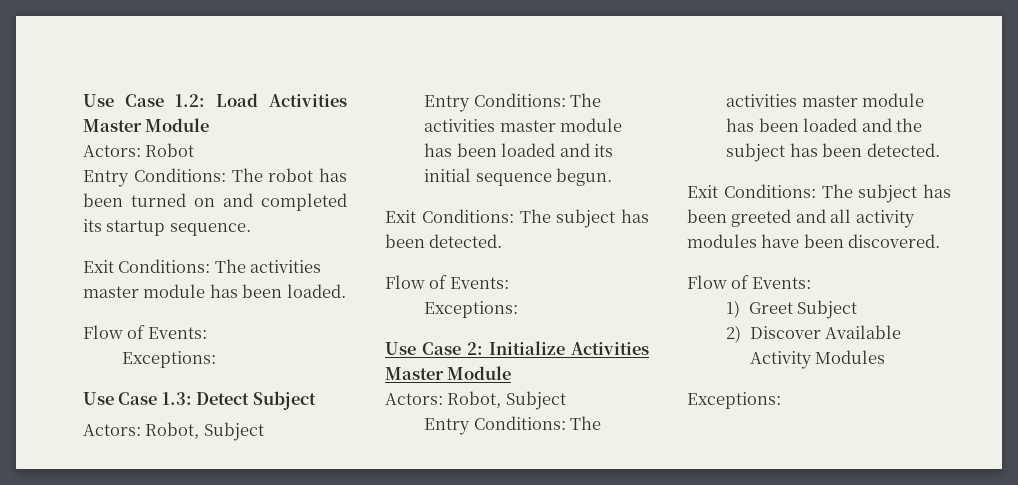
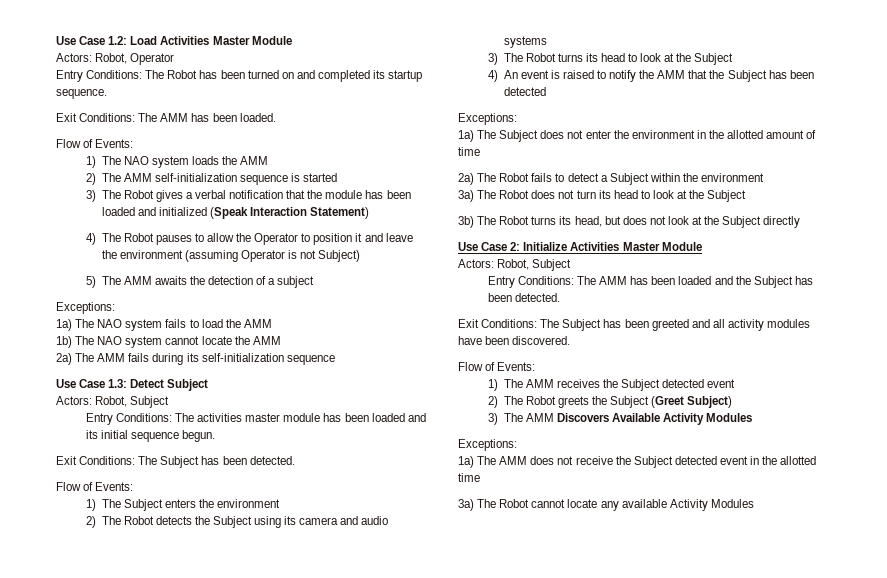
[145,143,195,157] [83,168,314,187] Robot // Entry Conditions: The robot -> [95,53,175,65] [56,70,198,82] Robot, Operator // Entry Conditions: The Robot
[250,260,322,273] [83,284,206,298] activities master module -> [160,113,189,122] AMM
[122,351,217,368] Exceptions: -> [85,156,269,168] [85,173,338,185] [85,190,411,202] [101,207,370,219] [85,233,413,245] [101,250,361,262] [85,276,315,288] [56,302,115,314] [56,319,272,331] [56,336,281,348] [56,353,335,365] 1) The NAO system loads the AMM // 2) The AMM self-initialization sequence is started // 3) The Robot gives a verbal notification that the module has been loaded and initialized (Speak Interaction Statement) // 4) The Robot pauses to allow the Operator to position it and leave the environment (assuming Operator is not Subject) // 5) The AMM awaits the detection of a subject // Exceptions: // 1a) The NAO system fails to load the AMM // 1b) The NAO system cannot locate the AMM // 2a) The AMM fails during its self-initialization sequence
[556,209,616,228] subject -> [160,456,200,468] Subject
[424,301,519,318] Exceptions: -> [85,499,280,511] [85,516,389,528] [503,36,547,48] [487,53,734,65] [487,70,814,82] [503,87,546,96] [458,113,517,125] [458,130,817,142] [458,147,480,156] [458,173,765,185] [458,190,747,202] [458,216,801,228] 1) The Subject enters the environment // 2) The Robot detects the Subject using its camera and audio systems // 3) The Robot turns its head to look at the Subject // 4) An event is raised to notify the AMM that the Subject has been detected // Exceptions: // 1a) The Subject does not enter the environment in the allotted amount of time // 2a) The Robot fails to detect a Subject within the environment // 3a) The Robot does not turn its head to look at the Subject // 3b) The Robot turns its head, but does not look at the Subject directly
[726,93,925,107] activities master module -> [599,276,628,285] AMM
[726,143,786,162] subject -> [753,276,793,288] Subject
[858,184,918,203] subject -> [562,319,602,331] Subject
[748,300,858,319] [726,325,902,343] [749,350,886,369] [687,392,781,409] Greet Subject // 2) Discover Available Activity Modules // Exceptions: -> [503,379,736,391] [487,396,733,408] [487,413,753,425] [458,439,517,451] [458,456,817,468] [458,473,480,482] [458,499,754,511] The AMM receives the Subject detected event // 2) The Robot greets the Subject (Greet Subject) // 3) The AMM Discovers Available Activity Modules // Exceptions: // 1a) The AMM does not receive the Subject detected event in the allotted time // 3a) The Robot cannot locate any available Activity Modules

